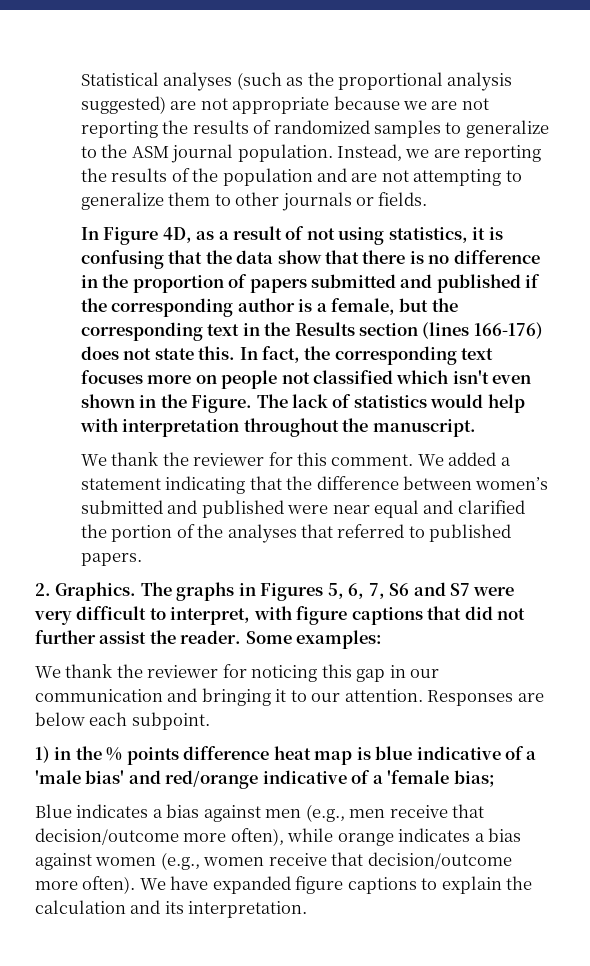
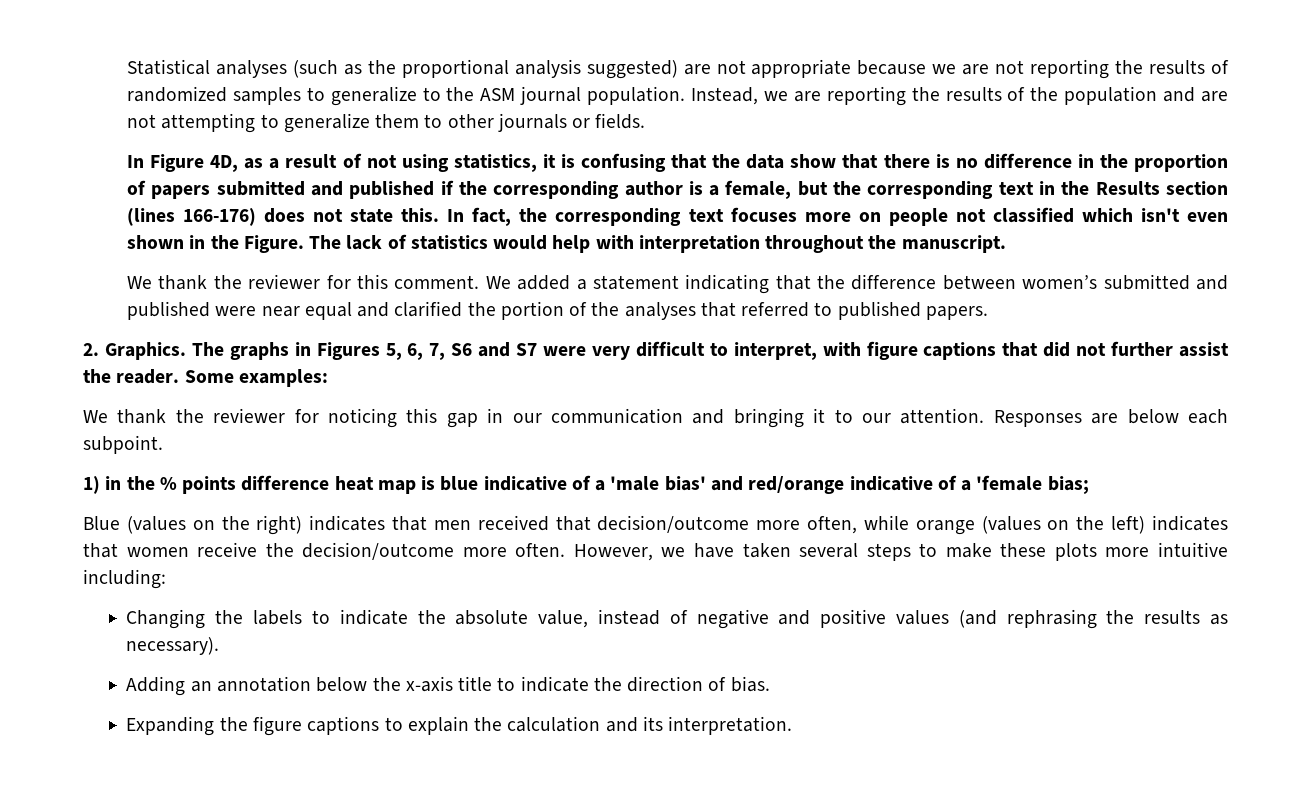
[76,804,485,822] [35,828,284,846] indicates a bias against men (e.g., men receive that decision/outcome more often), -> [126,515,858,535] (values on the right) indicates that men received that decision/outcome more often,
[398,828,522,842] [35,852,200,870] indicates a bias against women (e.g., -> [981,515,1229,534] [83,543,118,558] (values on the left) indicates that
[331,852,512,869] [35,876,291,894] that decision/outcome more often). We have expanded -> [265,542,1228,561] [83,569,166,589] [126,609,1228,629] [126,637,220,655] [126,676,770,696] [126,716,248,736] the decision/outcome more often. However, we have taken several steps to make these plots more intuitive including: // Changing the labels to indicate the absolute value, instead of negative and positive values (and rephrasing the results as necessary). // Adding an annotation below the x-axis title to indicate the direction of bias. // Expanding the

